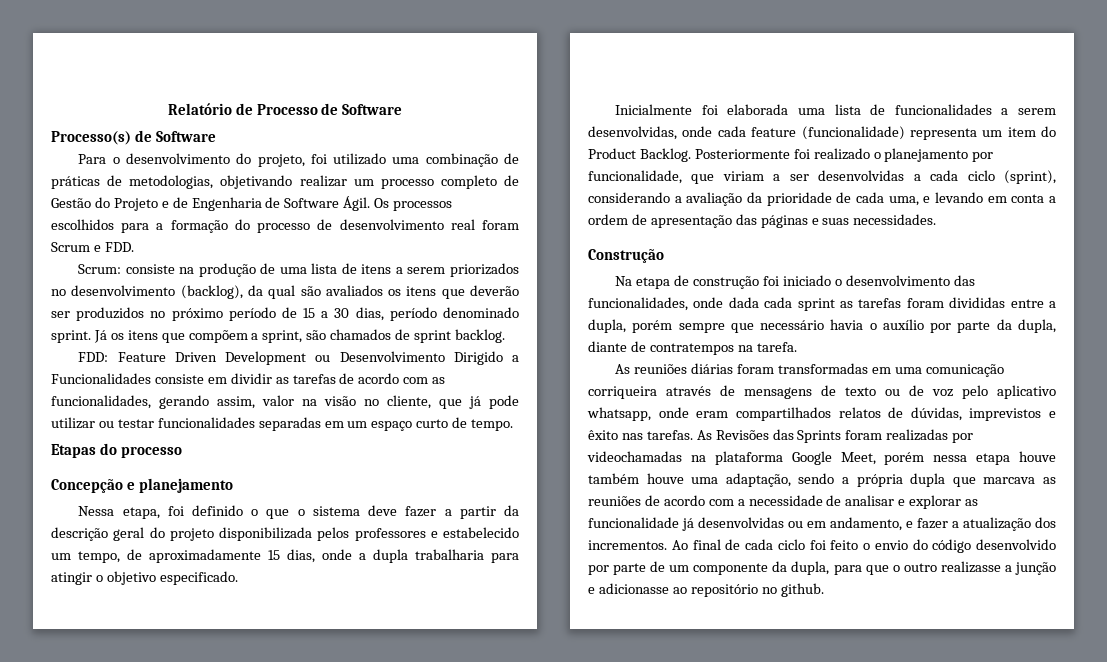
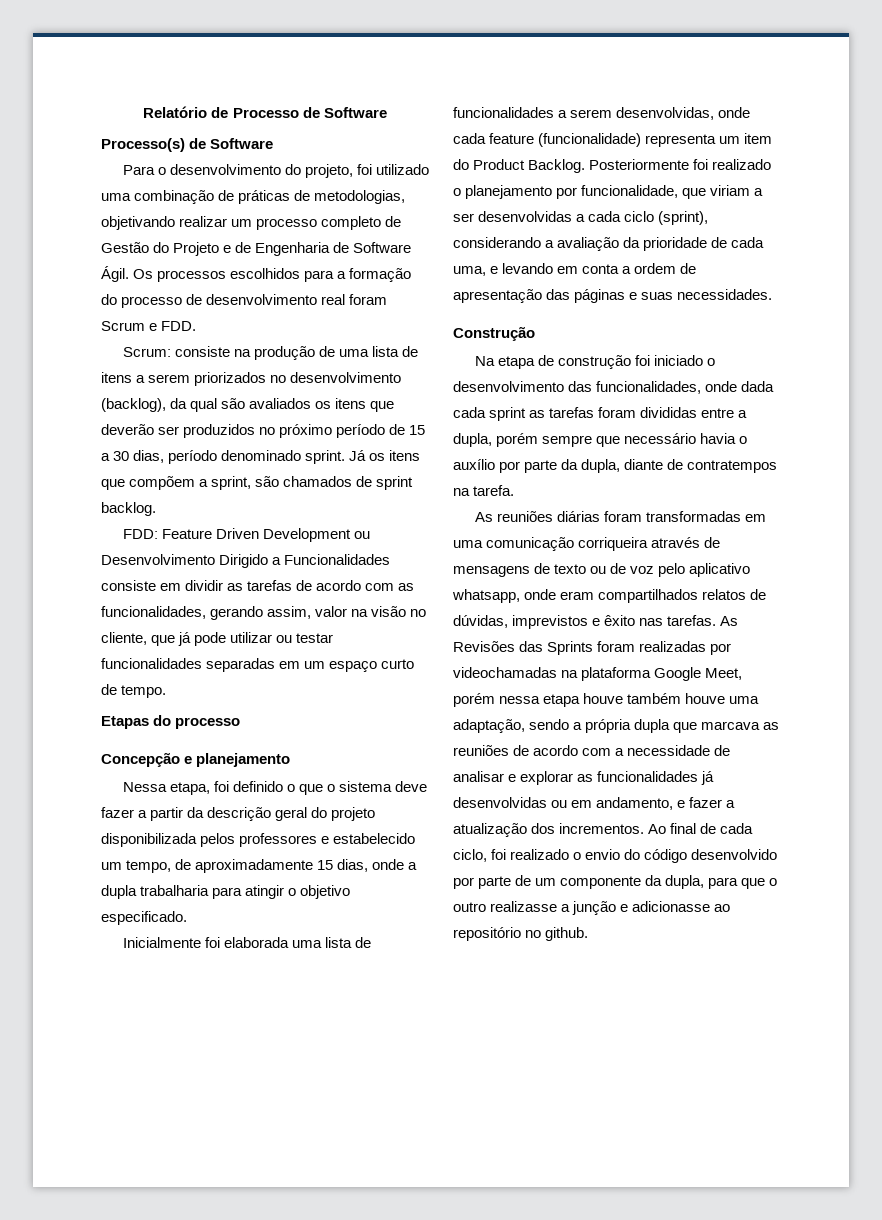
[588,517,679,528] funcionalidade -> [597,771,699,782] funcionalidades
[777,539,859,550] ciclo foi feito -> [453,849,570,862] ciclo, foi realizado

